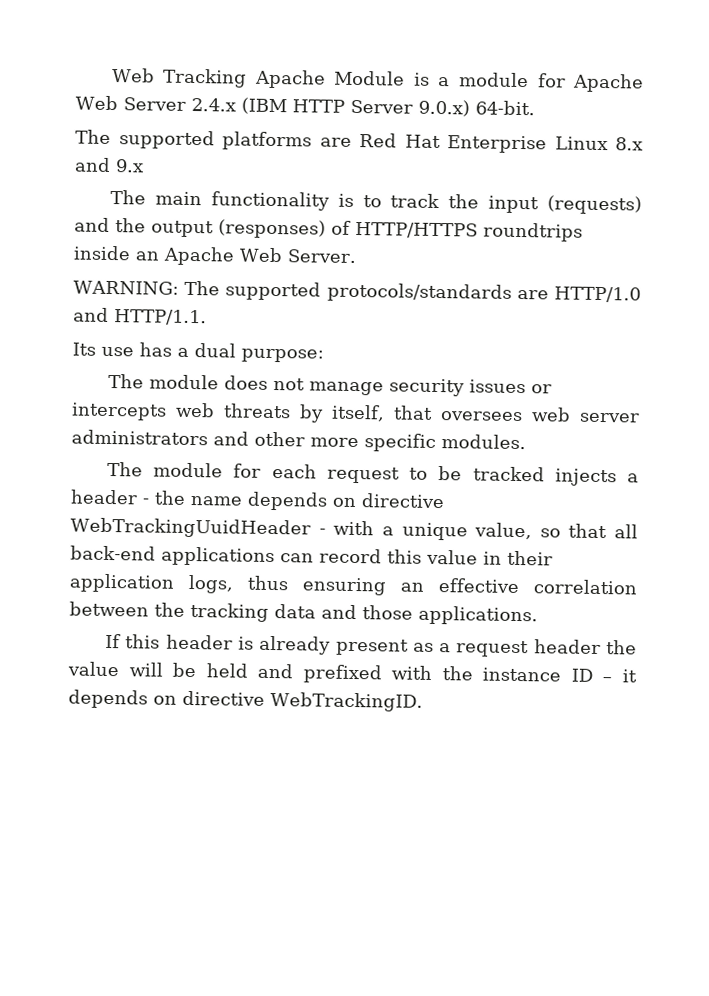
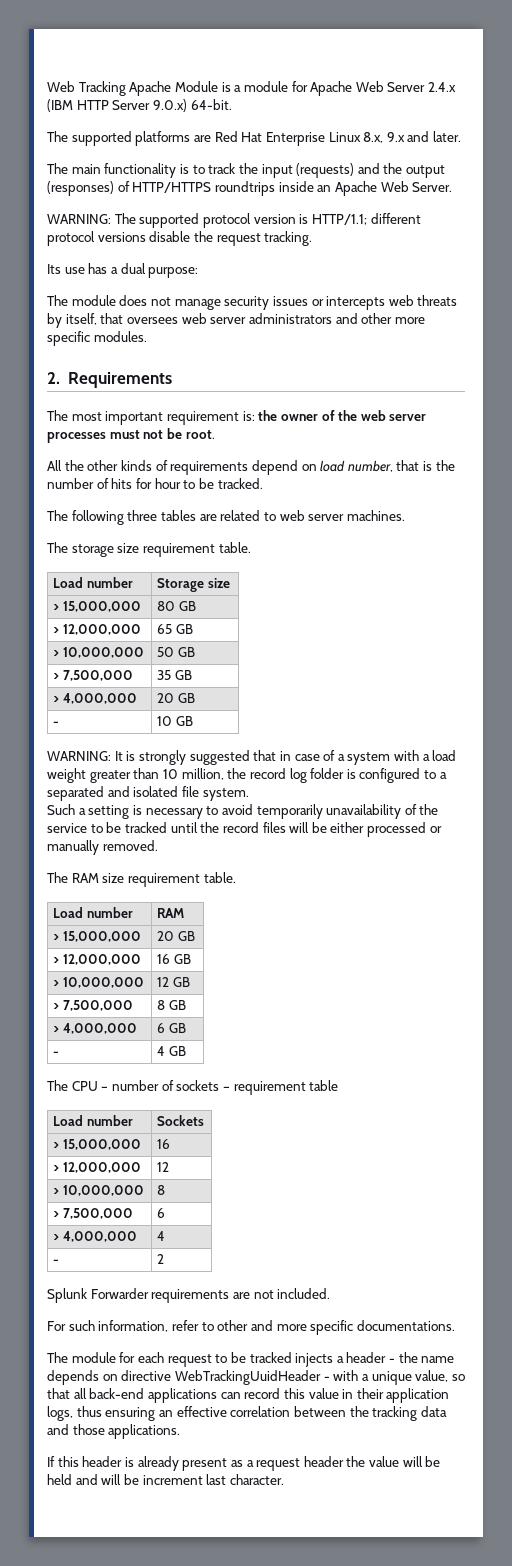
[615,137,643,151] [74,157,144,173] 8.x and 9.x -> [363,131,462,143] 8.x, 9.x and later.
[326,282,641,303] [73,307,207,326] protocols/standards are HTTP/1.0 and HTTP/1.1. -> [202,213,421,228] [47,231,313,246] protocol version is HTTP/1.1; different protocol versions disable the request tracking.
(526, 442) none -> [47,372,172,388] [47,410,427,425] [47,428,215,443] [47,460,455,475] [47,478,263,489] [47,510,405,525] [47,542,251,557] [52,577,133,588] [156,578,230,592] [52,601,141,612] [156,601,196,611] [52,624,141,635] [156,624,193,634] [52,647,144,658] [156,647,195,657] [52,670,133,681] [156,670,192,680] [52,693,137,704] [156,693,195,703] [52,721,59,726] [156,716,193,726] [47,750,457,765] [47,768,447,783] [47,786,249,801] [47,804,439,819] [47,822,442,837] [47,840,158,855] [47,872,236,887] [52,907,133,918] [156,908,184,918] [52,931,141,942] [156,931,195,941] [52,954,141,965] [156,954,191,964] [52,977,144,988] [156,977,190,987] [52,1000,133,1011] [156,1000,186,1010] [52,1023,137,1034] [156,1023,186,1033] [52,1051,59,1056] [156,1046,186,1056] [47,1080,339,1095] [52,1115,133,1126] [156,1115,204,1126] [52,1139,141,1150] [156,1139,170,1149] [52,1162,141,1173] [156,1162,169,1172] [52,1185,144,1196] [156,1185,165,1195] [52,1208,133,1219] [156,1208,165,1218] [52,1231,137,1242] [156,1231,165,1241] [52,1259,59,1264] [156,1254,164,1264] [47,1288,331,1303] [47,1320,455,1335] // 2. Requirements // The most important requirement is: the owner of the web server processes must not be root. // All the other kinds of requirements depend on load number, that is the number of hits for hour to be tracked. // The following three tables are related to web server machines. // The storage size requirement table. // Load number | Storage size // > 15,000,000 | 80 GB // > 12,000,000 | 65 GB // > 10,000,000 | 50 GB // > 7,500,000 | 35 GB // > 4,000,000 | 20 GB // - | 10 GB // WARNING: It is strongly suggested that in case of a system with a load weight greater than 10 million, the record log folder is configured to a separated and isolated file system. // Such a setting is necessary to avoid temporarily unavailability of the service to be tracked until the record files will be either processed or manually removed. // The RAM size requirement table. // Load number | RAM // > 15,000,000 | 20 GB // > 12,000,000 | 16 GB // > 10,000,000 | 12 GB // > 7,500,000 | 8 GB // > 4,000,000 | 6 GB // - | 4 GB // The CPU – number of sockets – requirement table // Load number | Sockets // > 15,000,000 | 16 // > 12,000,000 | 12 // > 10,000,000 | 8 // > 7,500,000 | 6 // > 4,000,000 | 4 // - | 2 // Splunk Forwarder requirements are not included. // For such information, refer to other and more specific documentations.
[302,664,637,684] [68,689,423,712] prefixed with the instance ID – it depends on directive WebTrackingID. -> [101,1474,284,1485] will be increment last character.

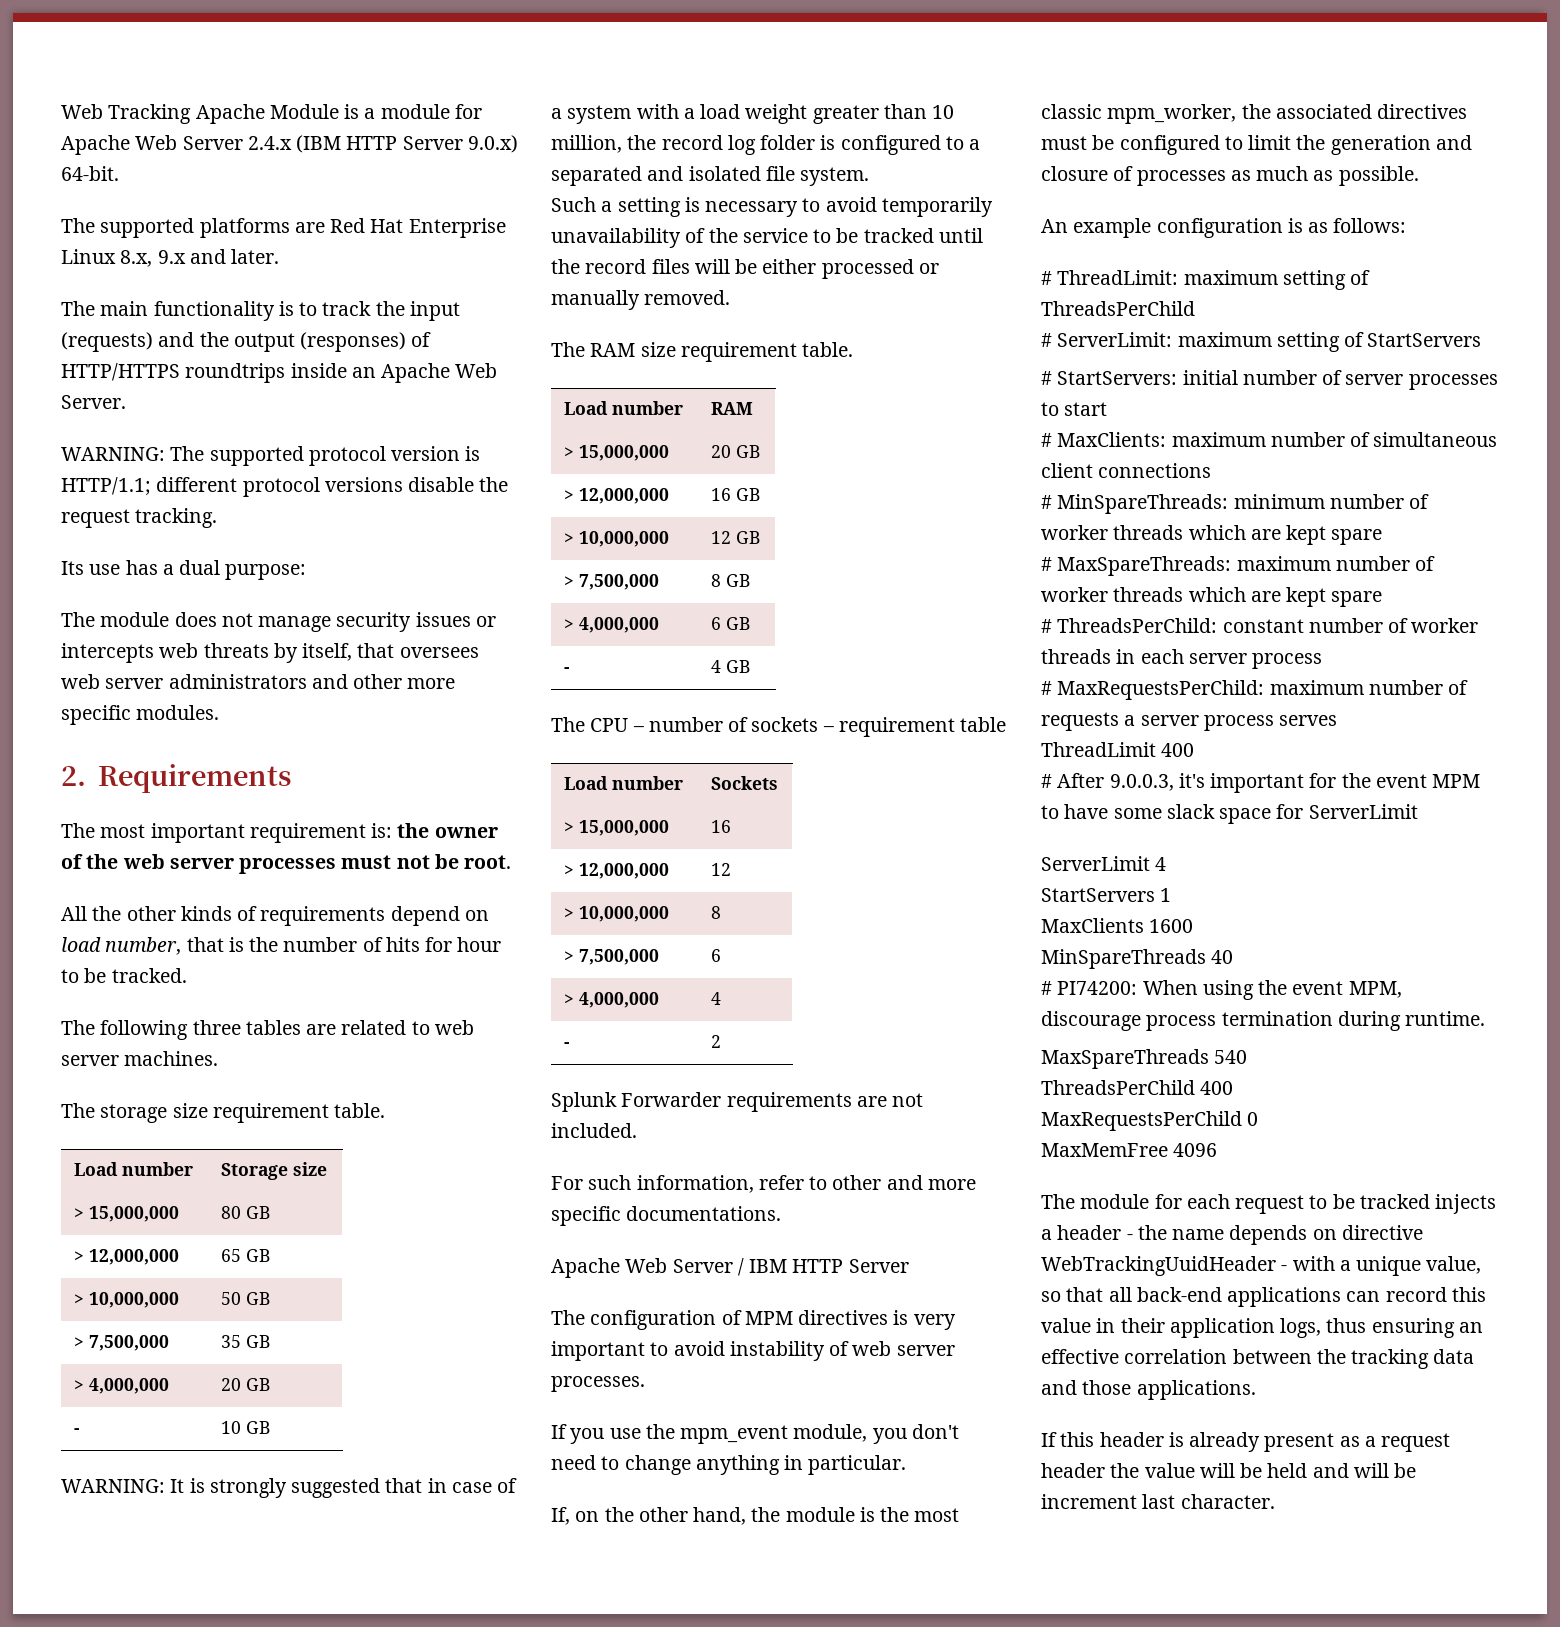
(455, 1325) none -> [551,1258,909,1278] [551,1310,956,1330] [551,1341,955,1361] [551,1376,645,1392] [551,1424,959,1444] [551,1455,907,1475] [551,1507,960,1525] [1041,104,1468,124] [1041,135,1472,155] [1041,166,1419,186] [1041,218,1407,238] [1041,270,1371,290] [1041,301,1195,316] [1041,332,1482,352] [1041,370,1498,390] [1041,402,1108,416] [1041,432,1498,447] [1041,463,1212,478] [1041,494,1430,514] [1041,525,1383,545] [1041,556,1436,576] [1041,587,1383,607] [1041,618,1479,633] [1041,649,1323,669] [1041,680,1469,700] [1041,712,1338,731] [1041,742,1195,757] [1041,773,1481,793] [1041,804,1418,824] [1041,856,1167,871] [1041,888,1172,902] [1041,918,1194,933] [1041,949,1234,969] [1041,980,1402,1000] [1041,1011,1486,1031] [1041,1049,1248,1069] [1041,1080,1234,1095] [1041,1111,1259,1131] [1041,1143,1218,1157] // Apache Web Server / IBM HTTP Server // The configuration of MPM directives is very important to avoid instability of web server processes. // If you use the mpm_event module, you don't need to change anything in particular. // If, on the other hand, the module is the most classic mpm_worker, the associated directives must be configured to limit the generation and closure of processes as much as possible. // An example configuration is as follows: // # ThreadLimit: maximum setting of ThreadsPerChild // # ServerLimit: maximum setting of StartServers // # StartServers: initial number of server processes to start // # MaxClients: maximum number of simultaneous client connections // # MinSpareThreads: minimum number of worker threads which are kept spare // # MaxSpareThreads: maximum number of worker threads which are kept spare // # ThreadsPerChild: constant number of worker threads in each server process // # MaxRequestsPerChild: maximum number of requests a server process serves // ThreadLimit 400 // # After 9.0.0.3, it's important for the event MPM to have some slack space for ServerLimit // ServerLimit 4 // StartServers 1 // MaxClients 1600 // MinSpareThreads 40 // # PI74200: When using the event MPM, discourage process termination during runtime. // MaxSpareThreads 540 // ThreadsPerChild 400 // MaxRequestsPerChild 0 // MaxMemFree 4096

